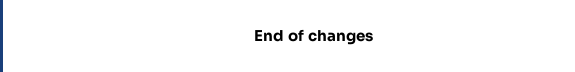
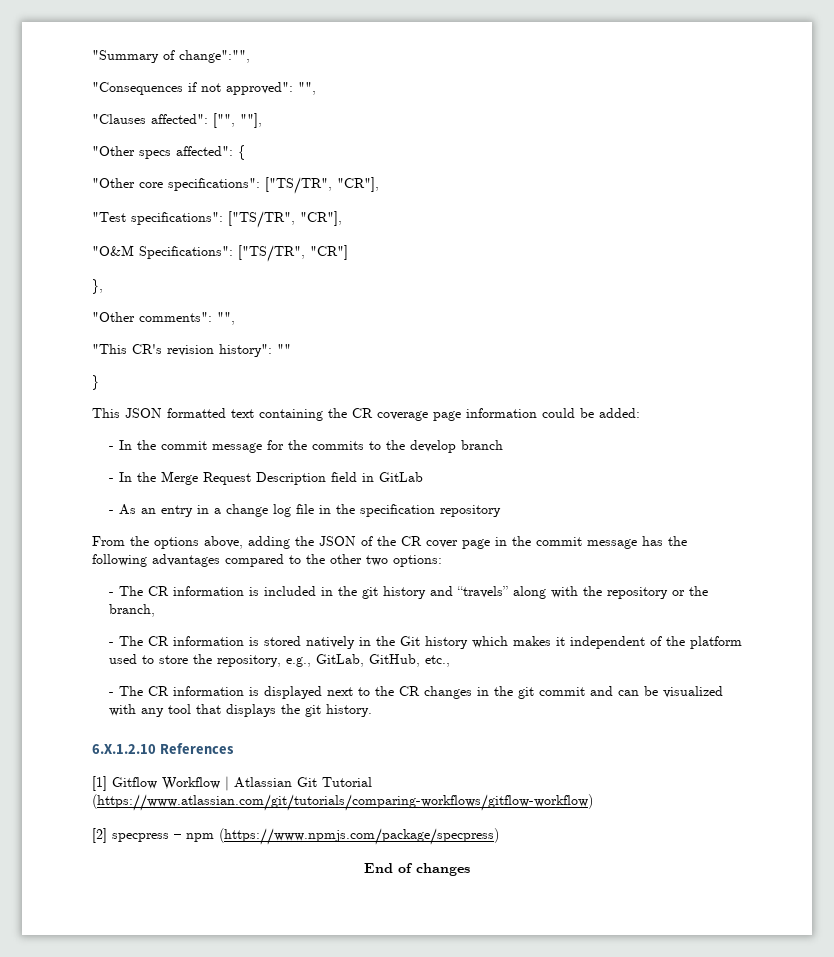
(253, 36) none -> [92,50,250,63] [92,82,316,95] [92,113,262,128] [92,145,245,160] [92,177,379,194] [92,211,342,228] [92,245,348,262] [92,279,103,294] [92,312,235,325] [92,344,291,357] [92,375,99,390] [92,408,640,421] [108,440,503,453] [108,471,423,485] [108,504,501,517] [92,536,687,549] [92,554,442,567] [108,586,708,599] [108,604,155,617] [108,636,742,649] [108,654,450,667] [108,686,723,699] [108,704,372,717] [92,743,234,754] [92,776,372,791] [92,794,593,811] [92,828,499,845] "Summary of change":"", // "Consequences if not approved": "", // "Clauses affected": ["", ""], // "Other specs affected": { // "Other core specifications": ["TS/TR", "CR"], // "Test specifications": ["TS/TR", "CR"], // "O&M Specifications": ["TS/TR", "CR"] // }, // "Other comments": "", // "This CR's revision history": "" // } // This JSON formatted text containing the CR coverage page information could be added: // - In the commit message for the commits to the develop branch // - In the Merge Request Description field in GitLab // - As an entry in a change log file in the specification repository // From the options above, adding the JSON of the CR cover page in the commit message has the following advantages compared to the other two options: // - The CR information is included in the git history and “travels” along with the repository or the branch, // - The CR information is stored natively in the Git history which makes it independent of the platform used to store the repository, e.g., GitLab, GitHub, etc., // - The CR information is displayed next to the CR changes in the git commit and can be visualized with any tool that displays the git history. // 6.X.1.2.10 References // [1] Gitflow Workflow | Atlassian Git Tutorial (https://www.atlassian.com/git/tutorials/comparing-workflows/gitflow-workflow) // [2] specpress – npm (https://www.npmjs.com/package/specpress) //

